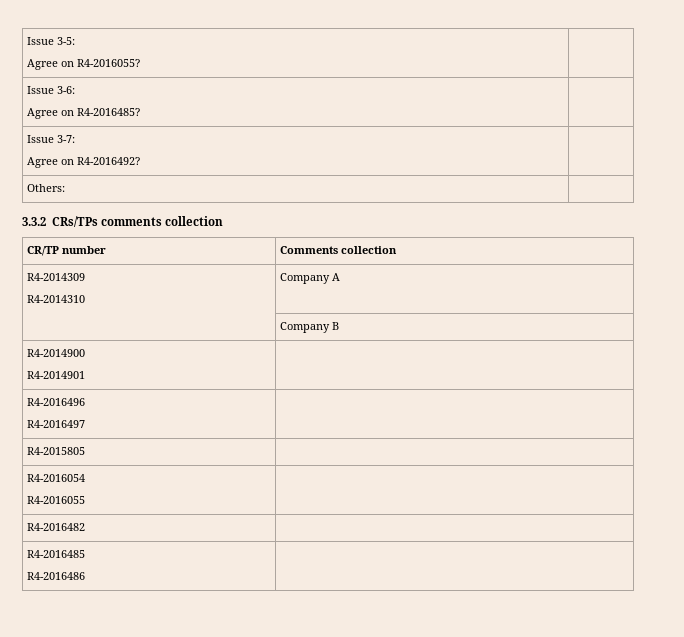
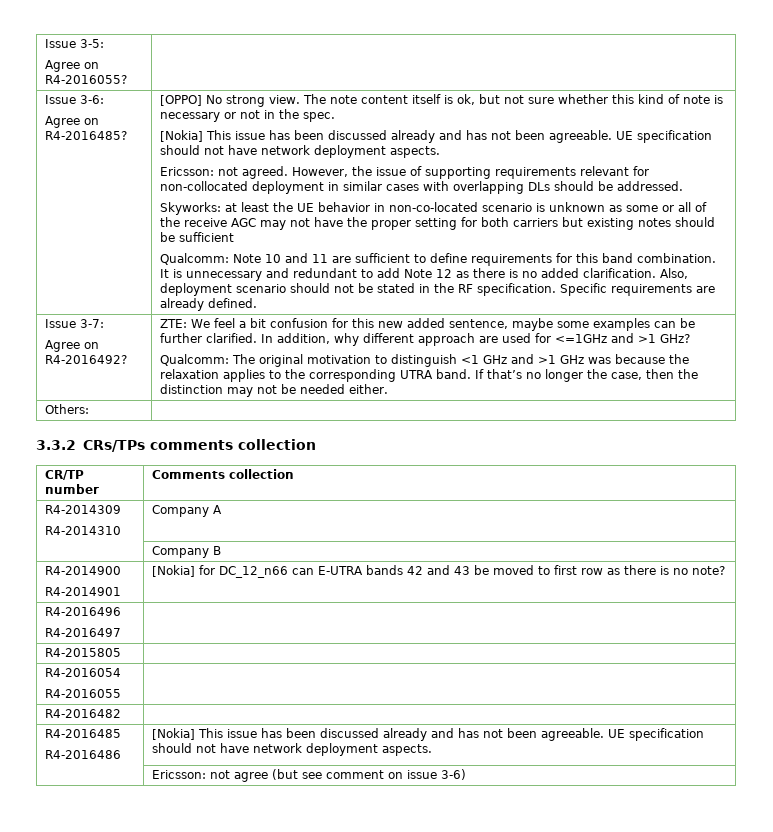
(140, 112) none -> [159,94,723,107] [159,109,335,122] [159,130,712,143] [159,145,440,158] [159,166,649,179] [159,181,683,194] [159,202,707,215] [159,217,715,230] [159,232,234,242] [159,253,716,266] [159,268,688,281] [159,283,715,296] [159,298,257,311] [OPPO] No strong view. The note content itself is ok, but not sure whether this kind of note is necessary or not in the spec. // [Nokia] This issue has been discussed already and has not been agreeable. UE specification should not have network deployment aspects. // Ericsson: not agreed. However, the issue of supporting requirements relevant for non-collocated deployment in similar cases with overlapping DLs should be addressed. // Skyworks: at least the UE behavior in non-co-located scenario is unknown as some or all of the receive AGC may not have the proper setting for both carriers but existing notes should be sufficient // Qualcomm: Note 10 and 11 are sufficient to define requirements for this band combination. It is unnecessary and redundant to add Note 12 as there is no added clarification. Also, deployment scenario should not be stated in the RF specification. Specific requirements are already defined.
(140, 161) none -> [159,318,695,331] [159,333,690,346] [159,354,689,367] [159,369,698,382] [159,384,388,397] ZTE: We feel a bit confusion for this new added sentence, maybe some examples can be further clarified. In addition, why different approach are used for <=1GHz and >1 GHz? // Qualcomm: The original motivation to distinguish <1 GHz and >1 GHz was because the relaxation applies to the corresponding UTRA band. If that’s no longer the case, then the distinction may not be needed either.
(85, 375) none -> [151,565,725,578] [Nokia] for DC_12_n66 can E-UTRA bands 42 and 43 be moved to first row as there is no note?
(85, 576) none -> [151,728,704,741] [151,743,432,756] [151,769,466,782] [Nokia] This issue has been discussed already and has not been agreeable. UE specification should not have network deployment aspects. // | Ericsson: not agree (but see comment on issue 3-6)

